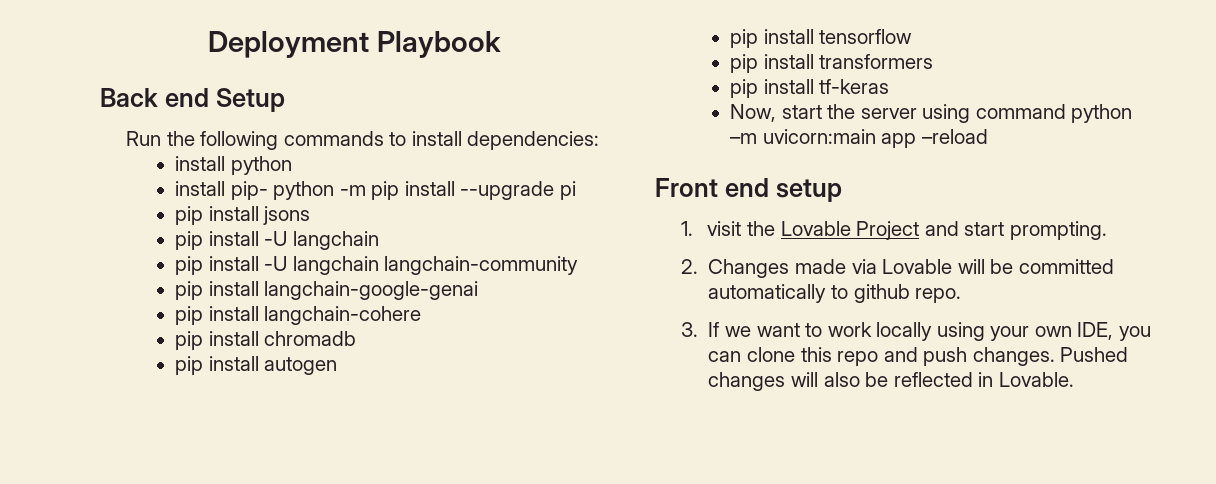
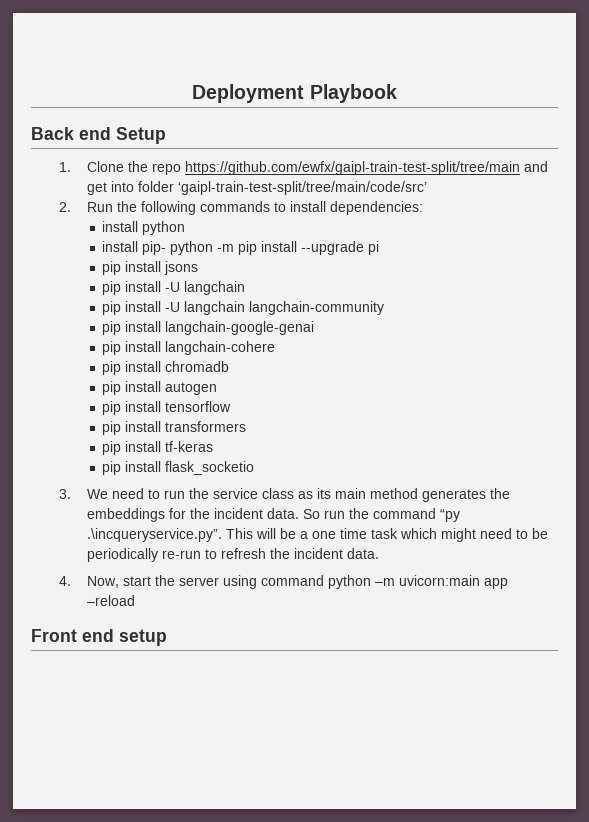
(285, 100) none -> [58,161,548,175] [86,181,427,195] [58,202,71,212] 1. Clone the repo https://github.com/ewfx/gaipl-train-test-split/tree/main and get into folder ‘gaipl-train-test-split/tree/main/code/src’ // 2.
(890, 86) none -> [102,461,255,475] [58,488,510,502] [86,508,460,522] [86,528,548,542] [86,548,379,562] [58,576,71,586] pip install flask_socketio // 3. We need to run the service class as its main method generates the embeddings for the incident data. So run the command “py .\incqueryservice.py”. This will be a one time task which might need to be periodically re-run to refresh the incident data. // 4.
[681,221,1107,240] [681,259,1114,278] [708,284,962,303] [681,322,1151,341] [708,347,1129,366] [708,372,1074,391] // 1. visit the Lovable Project and start prompting. // 2. Changes made via Lovable will be committed automatically to github repo. // 3. If we want to work locally using your own IDE, you can clone this repo and push changes. Pushed changes will also be reflected in Lovable. -> (167, 637) none

